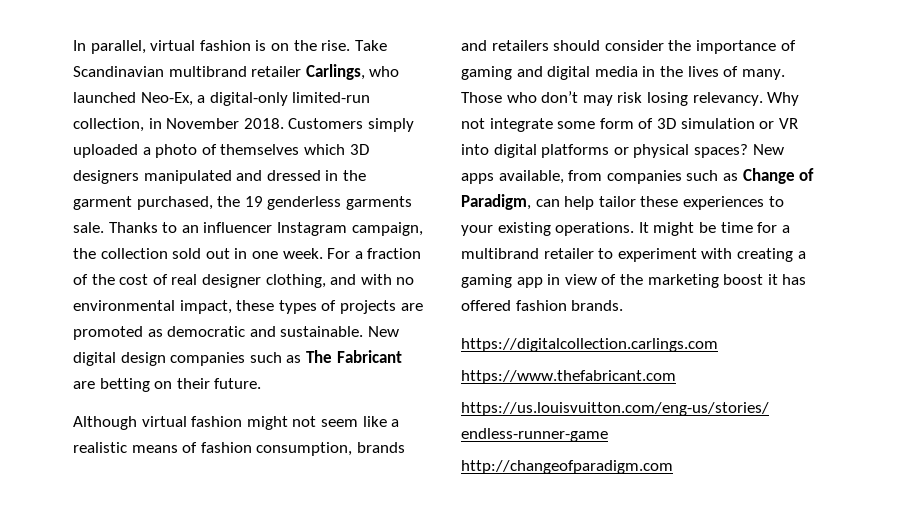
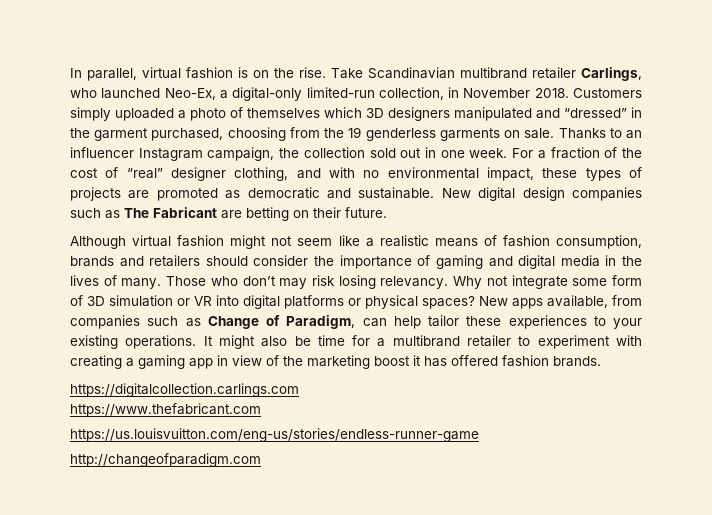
[266,170,321,181] dressed -> [564,108,627,118] “dressed”
(213, 203) none -> [227,127,320,141] choosing from
(412, 203) none -> [504,130,521,138] on
[171,274,198,285] real -> [126,168,163,179] “real”
(695, 229) none -> [261,336,288,347] also

